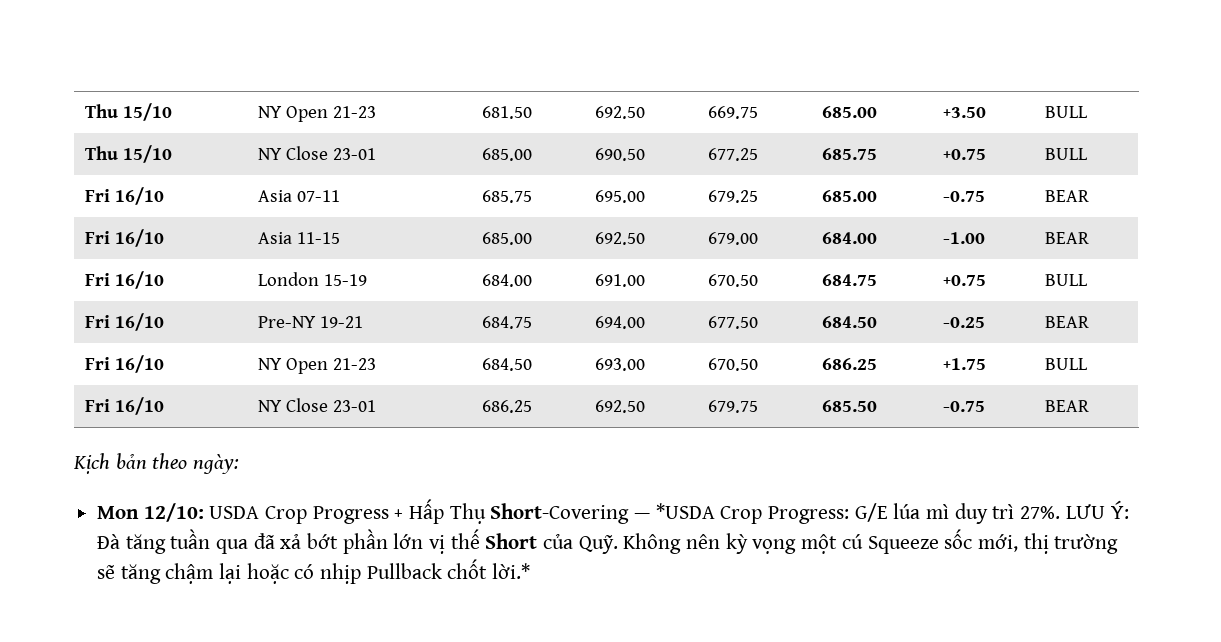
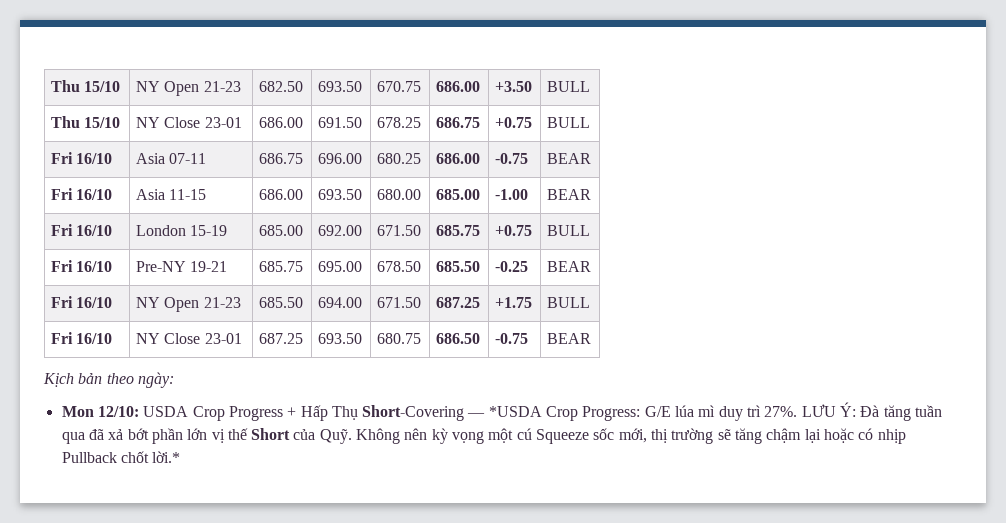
[481,106,532,119] [594,106,645,119] [707,106,758,119] [821,106,877,118] 681.50 | 692.50 | 669.75 | 685.00 -> [258,81,303,92] [317,81,362,92] [376,81,421,92] [435,81,480,92] 682.50 | 693.50 | 670.75 | 686.00
[481,148,532,161] [594,148,645,161] [707,148,758,161] [821,148,877,160] 685.00 | 690.50 | 677.25 | 685.75 -> [258,117,303,128] [317,117,362,128] [376,117,421,128] [435,117,480,128] 686.00 | 691.50 | 678.25 | 686.75
[481,190,532,203] [594,190,645,203] [707,190,758,203] [821,190,877,202] 685.75 | 695.00 | 679.25 | 685.00 -> [258,153,303,164] [317,153,362,164] [376,153,421,164] [435,153,480,164] 686.75 | 696.00 | 680.25 | 686.00
[481,232,532,245] [594,232,645,245] [707,232,758,245] [821,232,877,244] 685.00 | 692.50 | 679.00 | 684.00 -> [258,189,303,200] [317,189,362,200] [376,189,421,200] [435,189,480,200] 686.00 | 693.50 | 680.00 | 685.00
[481,274,532,287] [594,274,645,287] [707,274,758,287] [821,274,877,286] 684.00 | 691.00 | 670.50 | 684.75 -> [258,225,303,236] [317,225,362,236] [376,225,421,236] [435,225,480,236] 685.00 | 692.00 | 671.50 | 685.75
[481,316,532,329] [594,316,645,329] [707,316,758,329] [821,316,877,328] 684.75 | 694.00 | 677.50 | 684.50 -> [258,261,303,272] [317,261,362,272] [376,261,421,272] [435,261,480,272] 685.75 | 695.00 | 678.50 | 685.50
[481,358,532,371] [594,358,645,371] [707,358,758,371] [821,358,877,370] 684.50 | 693.00 | 670.50 | 686.25 -> [258,297,303,308] [317,297,362,308] [376,297,421,308] [435,297,480,308] 685.50 | 694.00 | 671.50 | 687.25
[481,400,532,413] [594,400,645,413] [707,400,758,413] [821,400,877,412] 686.25 | 692.50 | 679.75 | 685.50 -> [258,333,303,344] [317,333,362,344] [376,333,421,344] [435,333,480,344] 687.25 | 693.50 | 680.75 | 686.50

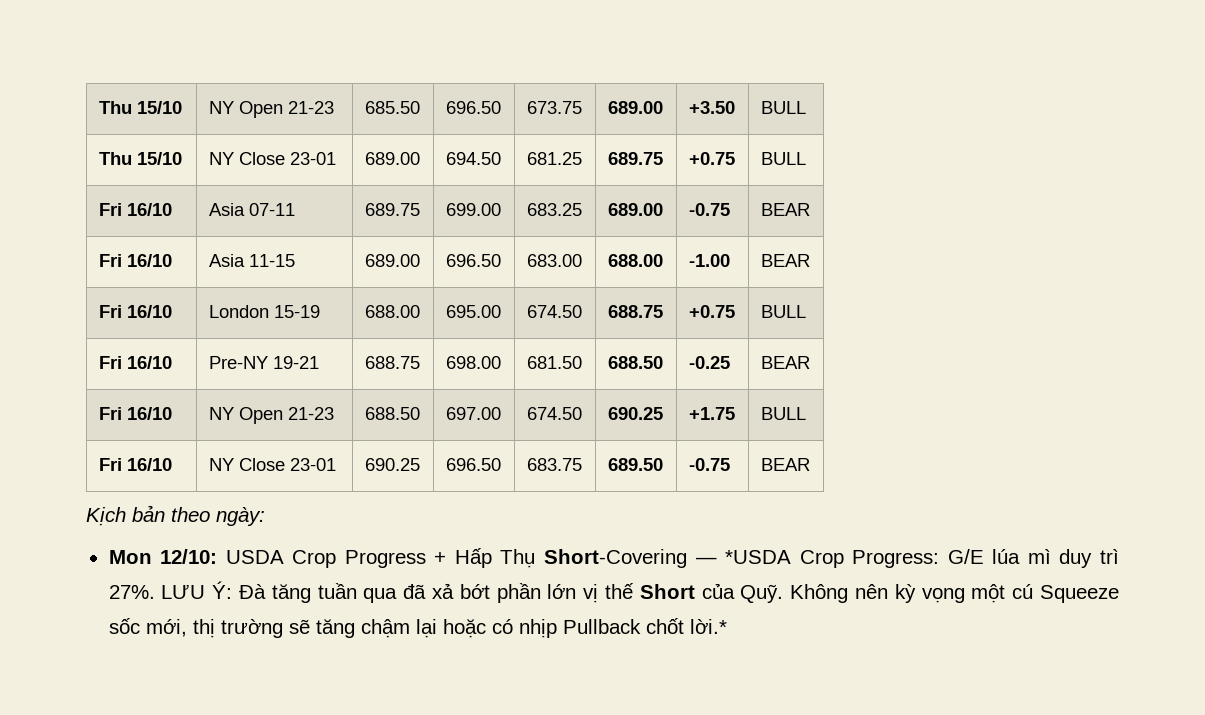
[258,81,303,92] [317,81,362,92] [376,81,421,92] [435,81,480,92] 682.50 | 693.50 | 670.75 | 686.00 -> [364,101,420,114] [445,101,501,114] [526,101,582,114] [607,101,663,114] 685.50 | 696.50 | 673.75 | 689.00
[258,117,303,128] [317,117,362,128] [376,117,421,128] [435,117,480,128] 686.00 | 691.50 | 678.25 | 686.75 -> [364,152,420,165] [445,152,501,165] [526,152,582,165] [607,152,663,165] 689.00 | 694.50 | 681.25 | 689.75
[258,153,303,164] [317,153,362,164] [376,153,421,164] [435,153,480,164] 686.75 | 696.00 | 680.25 | 686.00 -> [364,203,420,216] [445,203,501,216] [526,203,582,216] [607,203,663,216] 689.75 | 699.00 | 683.25 | 689.00
[258,189,303,200] [317,189,362,200] [376,189,421,200] [435,189,480,200] 686.00 | 693.50 | 680.00 | 685.00 -> [364,254,420,267] [445,254,501,267] [526,254,582,267] [607,254,663,267] 689.00 | 696.50 | 683.00 | 688.00
[258,225,303,236] [317,225,362,236] [376,225,421,236] [435,225,480,236] 685.00 | 692.00 | 671.50 | 685.75 -> [364,305,420,318] [445,305,501,318] [526,305,582,318] [607,305,663,318] 688.00 | 695.00 | 674.50 | 688.75
[258,261,303,272] [317,261,362,272] [376,261,421,272] [435,261,480,272] 685.75 | 695.00 | 678.50 | 685.50 -> [364,356,420,369] [445,356,501,369] [526,356,582,369] [607,356,663,369] 688.75 | 698.00 | 681.50 | 688.50
[258,297,303,308] [317,297,362,308] [376,297,421,308] [435,297,480,308] 685.50 | 694.00 | 671.50 | 687.25 -> [364,407,420,420] [445,407,501,420] [526,407,582,420] [607,407,663,420] 688.50 | 697.00 | 674.50 | 690.25
[258,333,303,344] [317,333,362,344] [376,333,421,344] [435,333,480,344] 687.25 | 693.50 | 680.75 | 686.50 -> [364,458,420,471] [445,458,501,471] [526,458,582,471] [607,458,663,471] 690.25 | 696.50 | 683.75 | 689.50

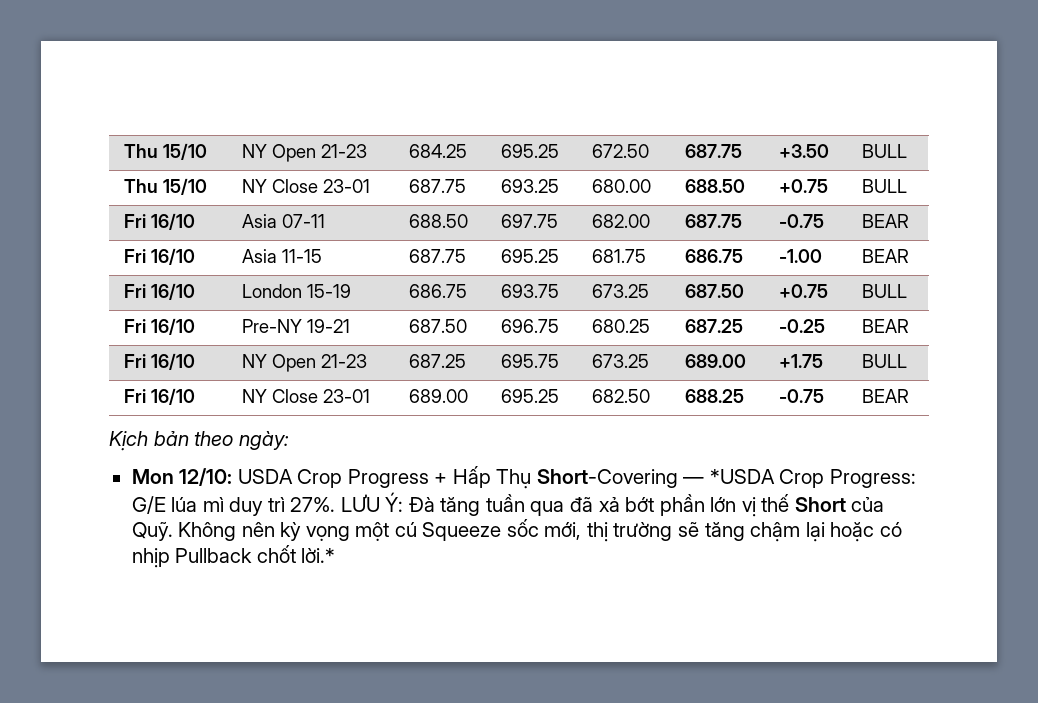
[364,101,420,114] [445,101,501,114] [526,101,582,114] [607,101,663,114] 685.50 | 696.50 | 673.75 | 689.00 -> [408,144,467,158] [500,144,559,158] [591,144,649,158] [684,144,742,158] 684.25 | 695.25 | 672.50 | 687.75
[364,152,420,165] [445,152,501,165] [526,152,582,165] [607,152,663,165] 689.00 | 694.50 | 681.25 | 689.75 -> [408,179,466,193] [500,179,559,193] [591,179,651,193] [684,179,745,193] 687.75 | 693.25 | 680.00 | 688.50
[364,203,420,216] [445,203,501,216] [526,203,582,216] [607,203,663,216] 689.75 | 699.00 | 683.25 | 689.00 -> [408,214,468,228] [500,214,558,228] [591,214,650,228] [684,214,742,228] 688.50 | 697.75 | 682.00 | 687.75
[364,254,420,267] [445,254,501,267] [526,254,582,267] [607,254,663,267] 689.00 | 696.50 | 683.00 | 688.00 -> [408,249,466,263] [500,249,559,263] [591,249,646,263] [684,249,743,263] 687.75 | 695.25 | 681.75 | 686.75
[364,305,420,318] [445,305,501,318] [526,305,582,318] [607,305,663,318] 688.00 | 695.00 | 674.50 | 688.75 -> [408,284,467,298] [500,284,559,298] [591,284,649,298] [684,284,744,298] 686.75 | 693.75 | 673.25 | 687.50
[364,356,420,369] [445,356,501,369] [526,356,582,369] [607,356,663,369] 688.75 | 698.00 | 681.50 | 688.50 -> [408,319,467,333] [500,319,559,333] [591,319,650,333] [684,319,743,333] 687.50 | 696.75 | 680.25 | 687.25
[364,407,420,420] [445,407,501,420] [526,407,582,420] [607,407,663,420] 688.50 | 697.00 | 674.50 | 690.25 -> [408,354,466,368] [500,354,559,368] [591,354,649,368] [684,354,746,368] 687.25 | 695.75 | 673.25 | 689.00
[364,458,420,471] [445,458,501,471] [526,458,582,471] [607,458,663,471] 690.25 | 696.50 | 683.75 | 689.50 -> [408,389,468,403] [500,389,559,403] [591,389,650,403] [684,389,744,403] 689.00 | 695.25 | 682.50 | 688.25

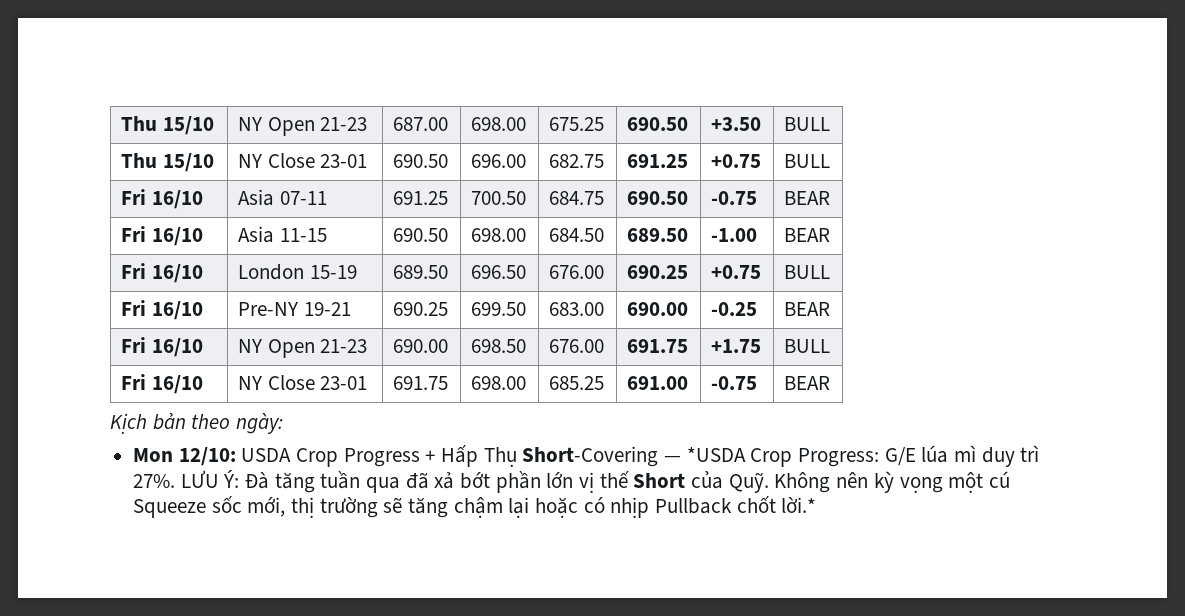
[408,144,467,158] [500,144,559,158] [591,144,649,158] [684,144,742,158] 684.25 | 695.25 | 672.50 | 687.75 -> [392,117,448,131] [470,117,526,131] [548,117,604,131] [626,117,688,131] 687.00 | 698.00 | 675.25 | 690.50
[408,179,466,193] [500,179,559,193] [591,179,651,193] [684,179,745,193] 687.75 | 693.25 | 680.00 | 688.50 -> [392,154,448,168] [470,154,526,168] [548,154,604,168] [626,154,688,168] 690.50 | 696.00 | 682.75 | 691.25
[408,214,468,228] [500,214,558,228] [591,214,650,228] [684,214,742,228] 688.50 | 697.75 | 682.00 | 687.75 -> [392,191,448,205] [470,191,526,205] [548,191,604,205] [626,191,688,205] 691.25 | 700.50 | 684.75 | 690.50
[408,249,466,263] [500,249,559,263] [591,249,646,263] [684,249,743,263] 687.75 | 695.25 | 681.75 | 686.75 -> [392,228,448,242] [470,228,526,242] [548,228,604,242] [626,228,688,242] 690.50 | 698.00 | 684.50 | 689.50
[408,284,467,298] [500,284,559,298] [591,284,649,298] [684,284,744,298] 686.75 | 693.75 | 673.25 | 687.50 -> [392,265,448,279] [470,265,526,279] [548,265,604,279] [626,265,688,279] 689.50 | 696.50 | 676.00 | 690.25
[408,319,467,333] [500,319,559,333] [591,319,650,333] [684,319,743,333] 687.50 | 696.75 | 680.25 | 687.25 -> [392,302,448,316] [470,302,526,316] [548,302,604,316] [626,302,688,316] 690.25 | 699.50 | 683.00 | 690.00
[408,354,466,368] [500,354,559,368] [591,354,649,368] [684,354,746,368] 687.25 | 695.75 | 673.25 | 689.00 -> [392,339,448,353] [470,339,526,353] [548,339,604,353] [626,339,688,353] 690.00 | 698.50 | 676.00 | 691.75
[408,389,468,403] [500,389,559,403] [591,389,650,403] [684,389,744,403] 689.00 | 695.25 | 682.50 | 688.25 -> [392,376,448,390] [470,376,526,390] [548,376,604,390] [626,376,688,390] 691.75 | 698.00 | 685.25 | 691.00

